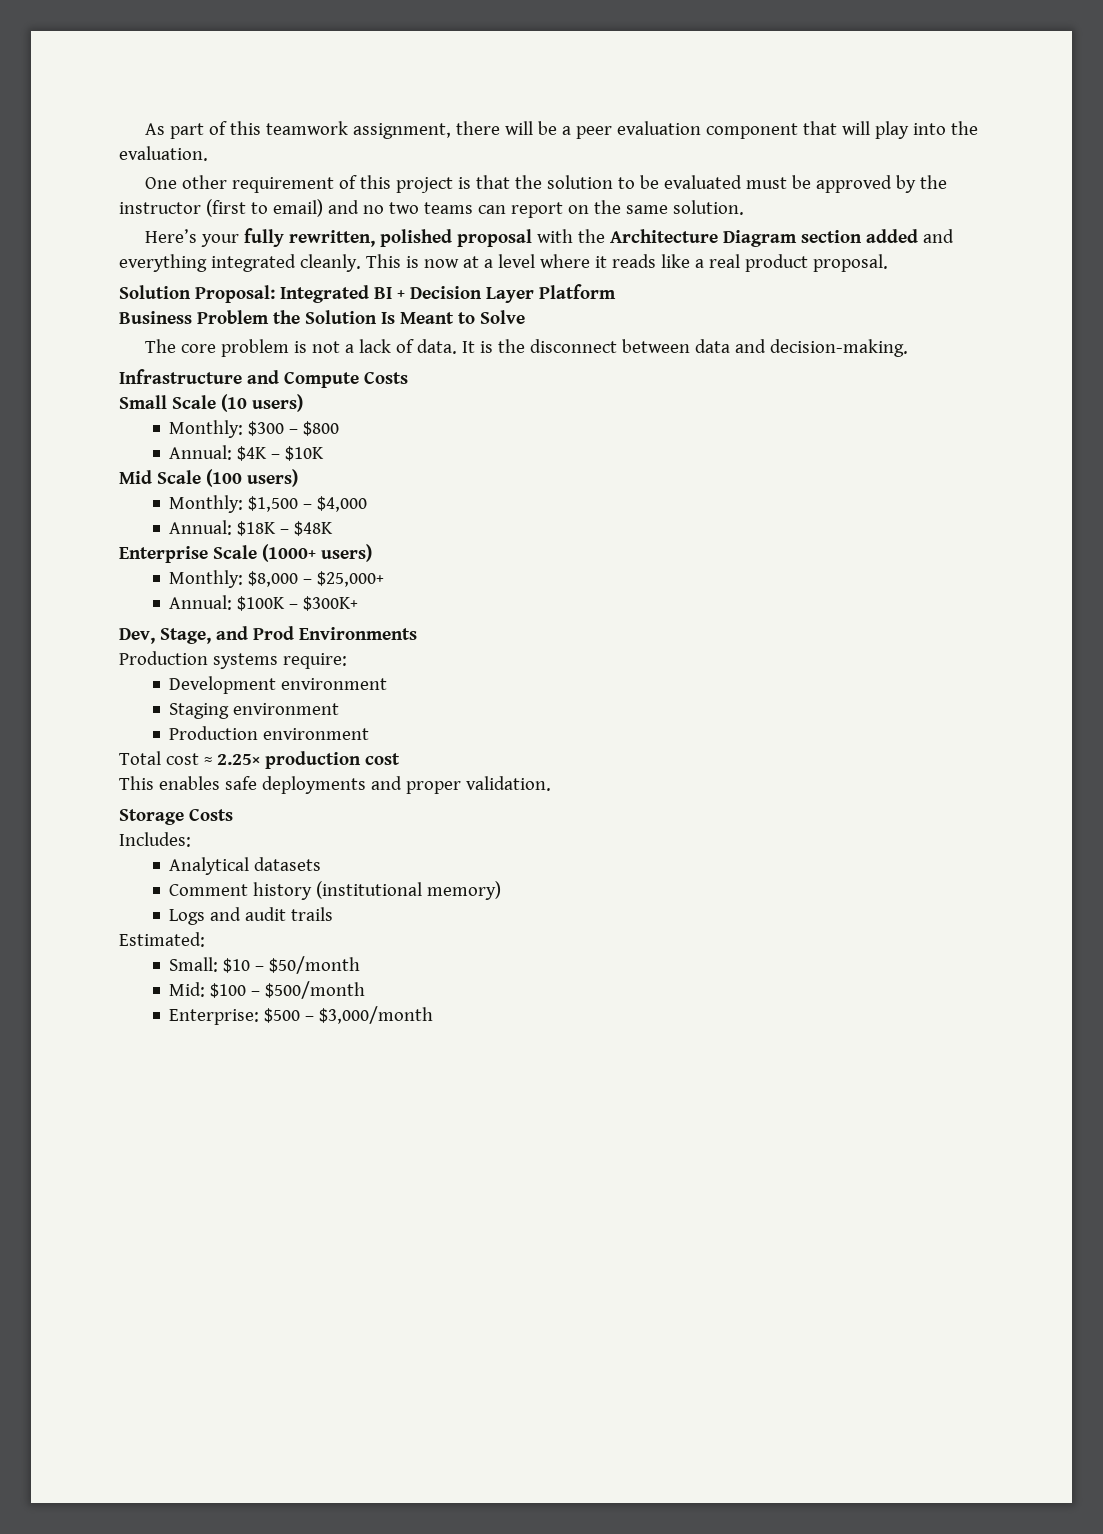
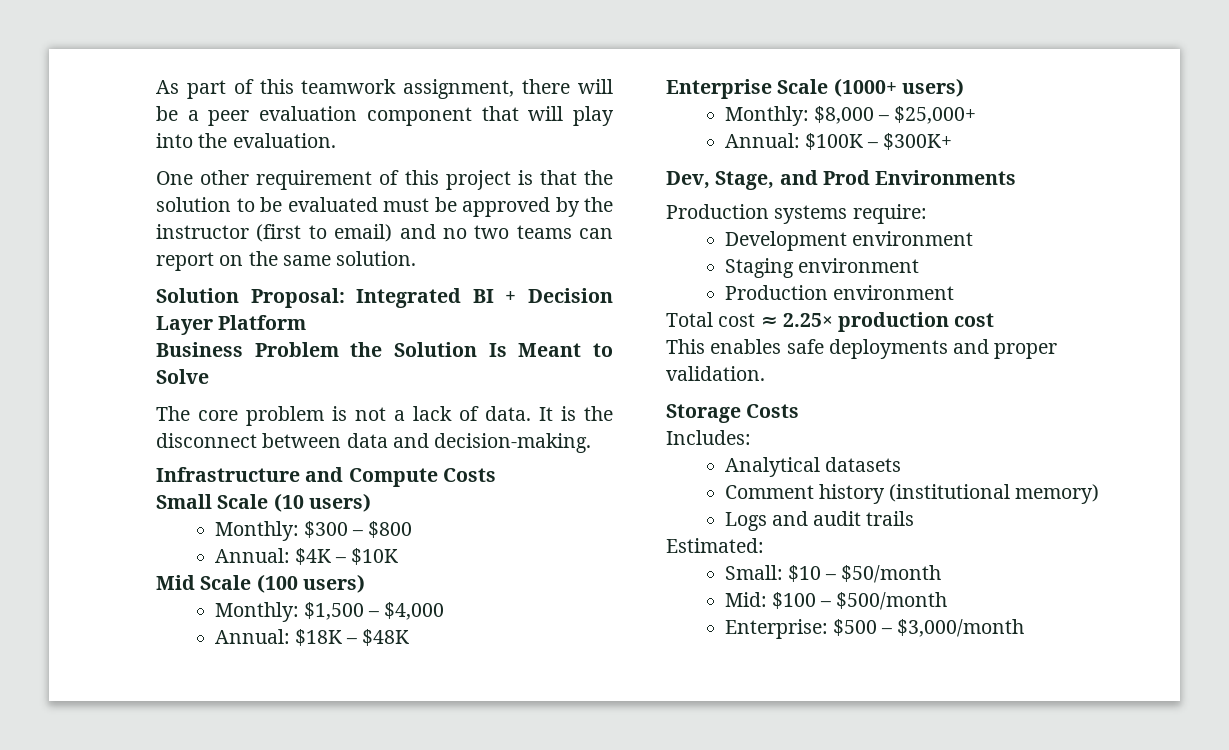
[145,228,955,247] [119,254,888,272] // Here’s your fully rewritten, polished proposal with the Architecture Diagram section added and everything integrated cleanly. This is now at a level where it reads like a real product proposal. -> (417, 258) none

